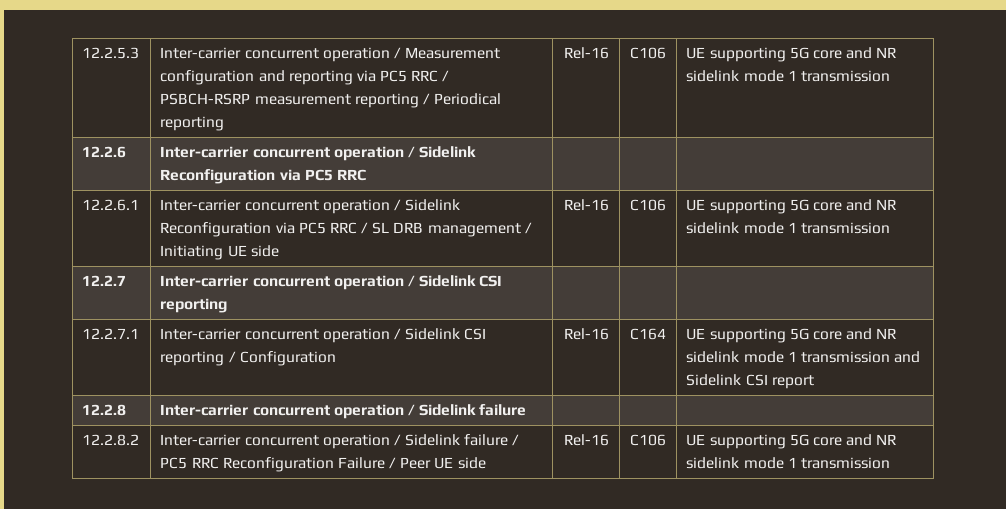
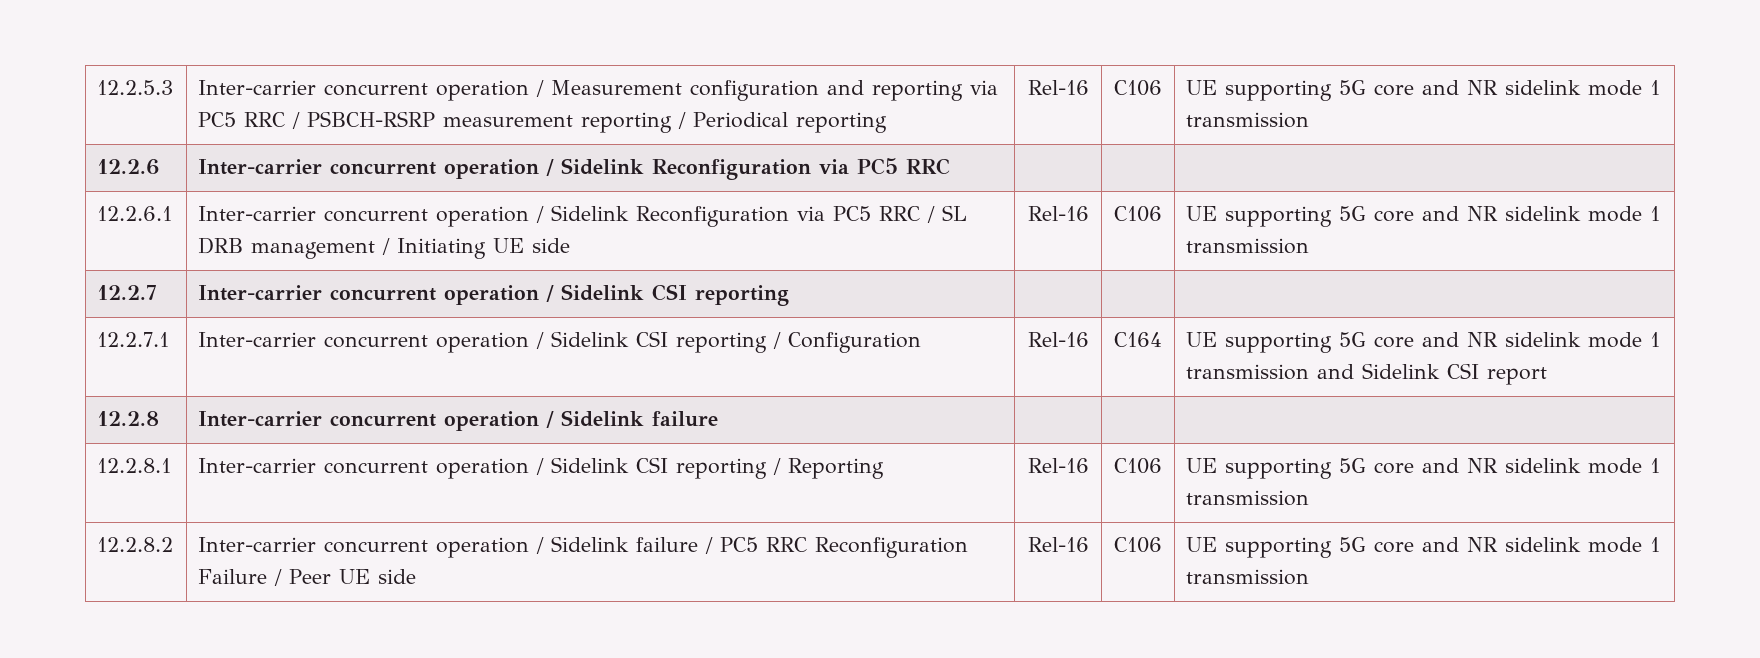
(527, 410) none -> [97,458,172,473] [198,457,885,479] [1027,458,1089,473] [1114,458,1162,474] [1186,458,1661,479] [1186,490,1310,506] // 12.2.8.1 | Inter-carrier concurrent operation / Sidelink CSI reporting / Reporting | Rel-16 | C106 | UE supporting 5G core and NR sidelink mode 1 transmission

